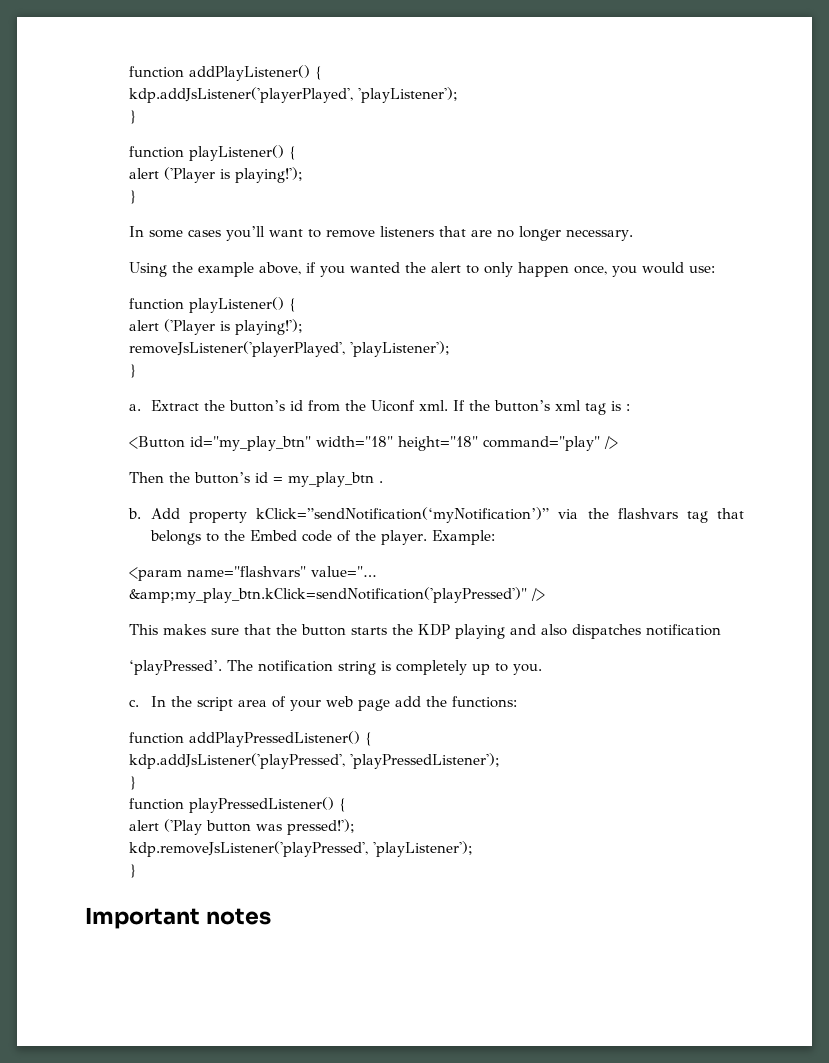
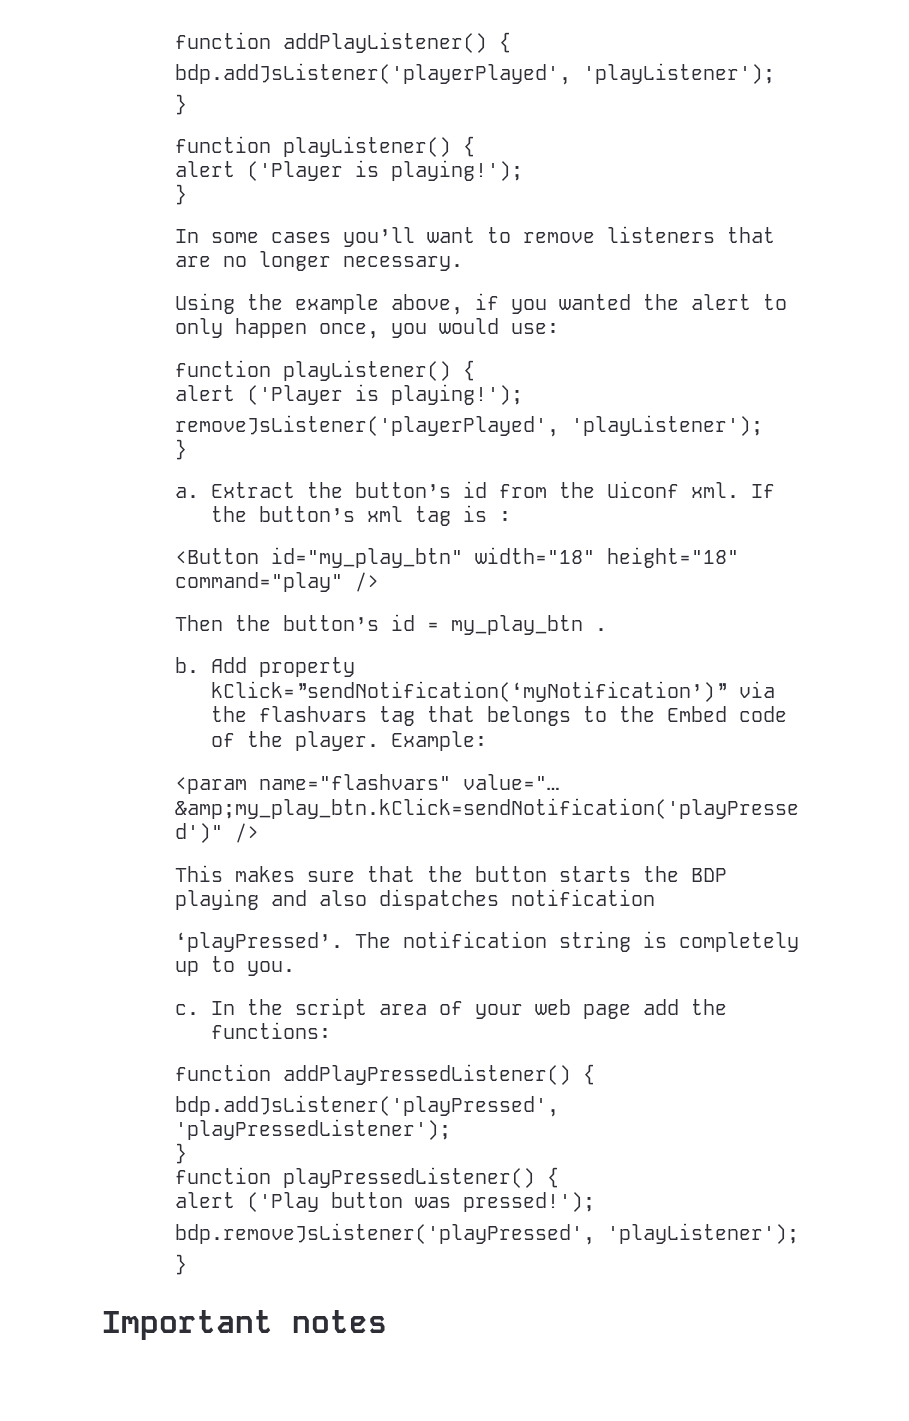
[128,87,353,103] kdp.addJsListener('playerPlayed', -> [174,63,571,85] bdp.addJsListener('playerPlayed',
[417,624,450,636] KDP -> [690,868,727,882] BDP
[128,753,345,769] kdp.addJsListener('playPressed', -> [174,1095,559,1117] bdp.addJsListener('playPressed',
[128,841,368,857] kdp.removeJsListener('playPressed', -> [174,1223,595,1245] bdp.removeJsListener('playPressed',

